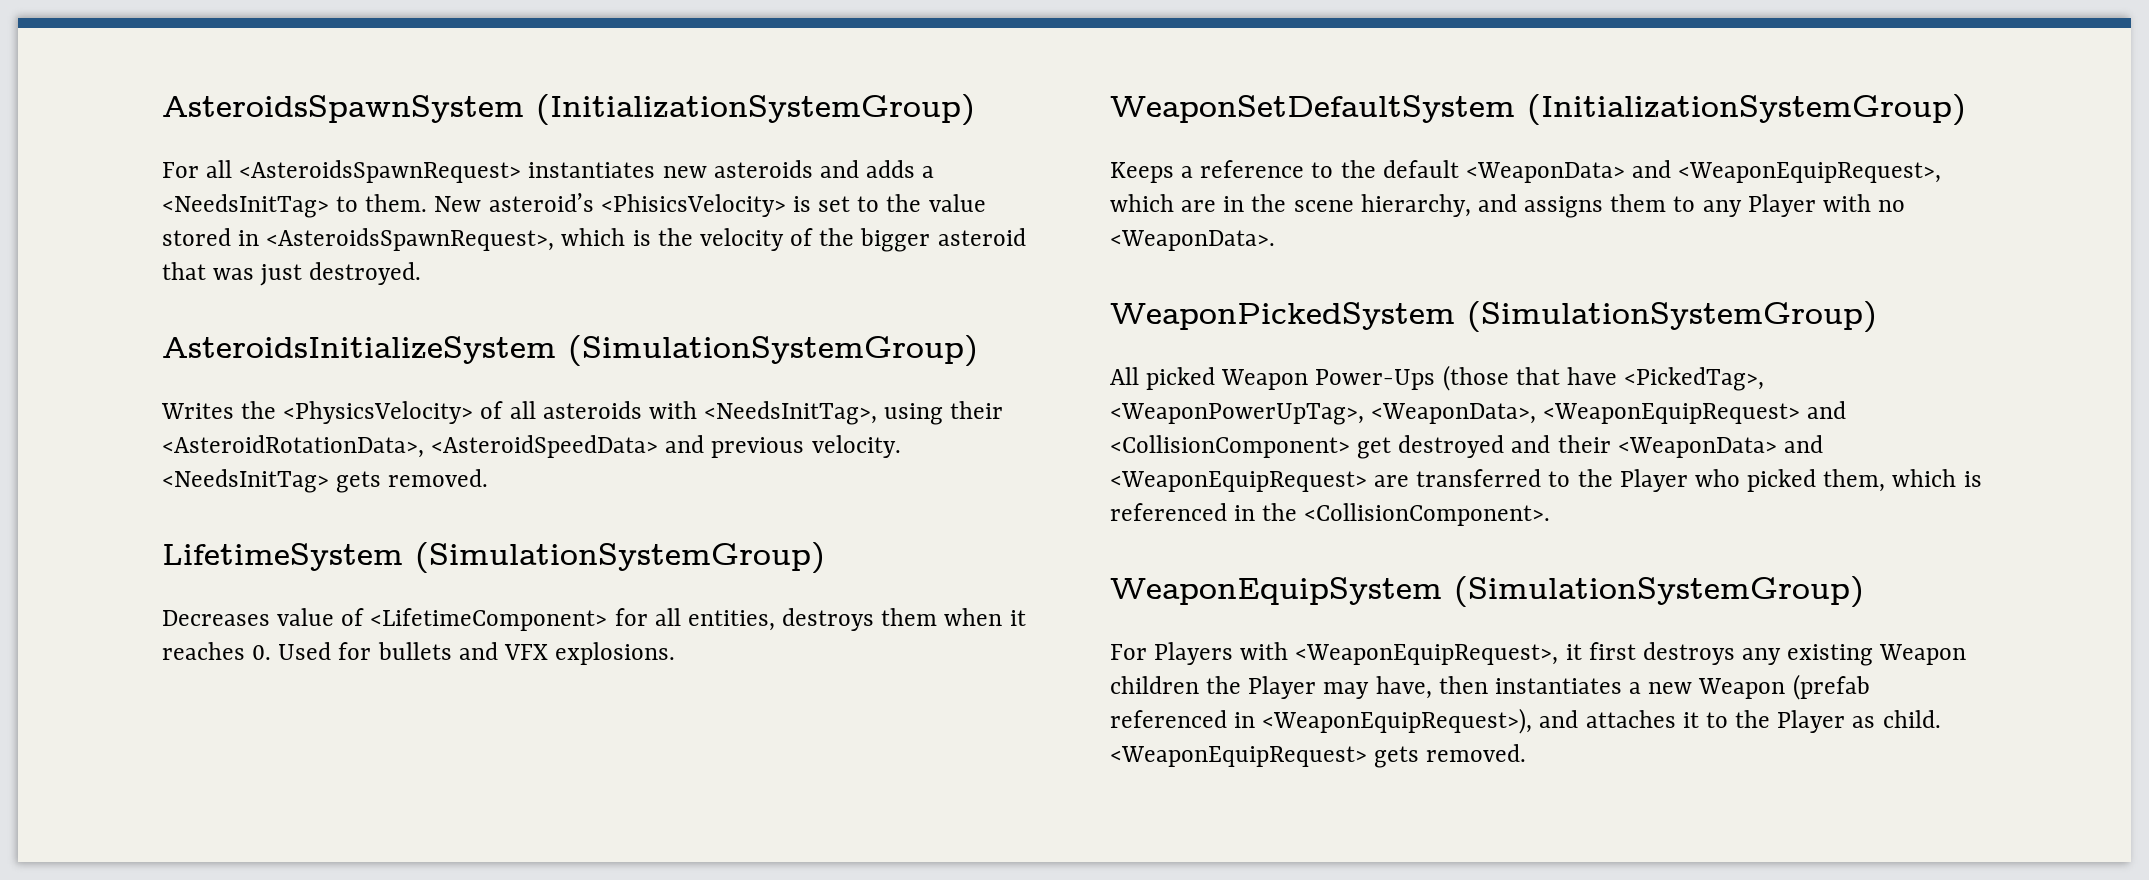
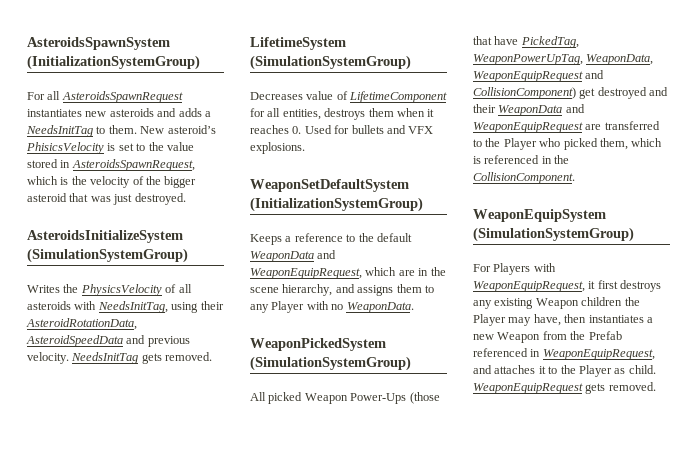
[239,160,522,183] <AsteroidsSpawnRequest> -> [61,91,183,103] AsteroidsSpawnRequest
[162,194,329,218] <NeedsInitTag> -> [26,125,93,137] NeedsInitTag
[600,194,786,217] <PhisicsVelocity> -> [26,142,104,154] PhisicsVelocity
[266,228,555,251] <AsteroidsSpawnRequest>, -> [71,159,195,171] AsteroidsSpawnRequest,
[283,401,474,424] <PhysicsVelocity> -> [80,284,162,296] PhysicsVelocity
[704,401,878,425] <NeedsInitTag>, -> [97,301,168,313] NeedsInitTag,
[162,435,659,458] <AsteroidRotationData>, <AsteroidSpeedData> -> [26,318,137,330] [26,335,123,347] AsteroidRotationData, AsteroidSpeedData
[162,469,329,493] <NeedsInitTag> -> [71,352,139,364] NeedsInitTag
[370,608,608,631] <LifetimeComponent> -> [349,91,448,103] LifetimeComponent
[1465,160,1942,183] <WeaponData> and <WeaponEquipRequest>, -> [250,250,337,262] [250,268,362,279] WeaponData and WeaponEquipRequest,
[1110,230,1275,251] <WeaponData>. -> [346,302,414,313] WeaponData.
[1624,367,1765,391] [1110,401,1847,425] [1110,435,1350,458] <PickedTag>, <WeaponPowerUpTag>, <WeaponData>, <WeaponEquipRequest> and <CollisionComponent> -> [520,36,579,48] [473,54,654,65] [473,70,605,82] [473,87,576,99] PickedTag, WeaponPowerUpTag, WeaponData, WeaponEquipRequest and CollisionComponent)
[1617,435,1823,458] [1110,471,1367,492] <WeaponData> and <WeaponEquipRequest> -> [498,104,585,116] [473,122,583,133] WeaponData and WeaponEquipRequest
[1304,503,1551,526] <CollisionComponent>. -> [473,172,575,184] CollisionComponent.
[1295,644,1559,665] <WeaponEquipRequest>, -> [473,281,585,292] WeaponEquipRequest,
[1792,674,1870,700] [1110,708,1533,734] (prefab referenced in <WeaponEquipRequest>), -> [542,331,622,340] [473,348,655,360] from the Prefab referenced in WeaponEquipRequest,
[1110,746,1367,767] <WeaponEquipRequest> -> [473,383,583,394] WeaponEquipRequest

